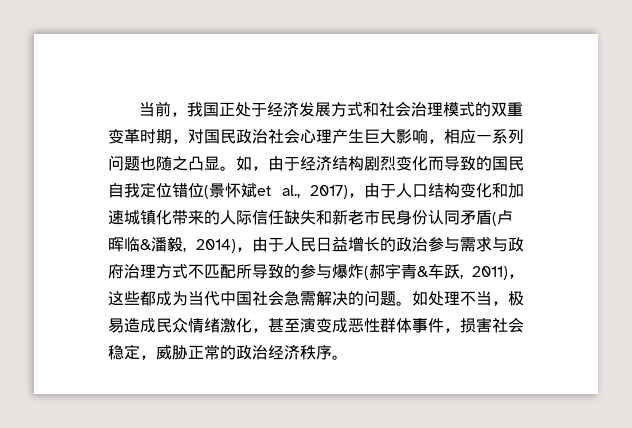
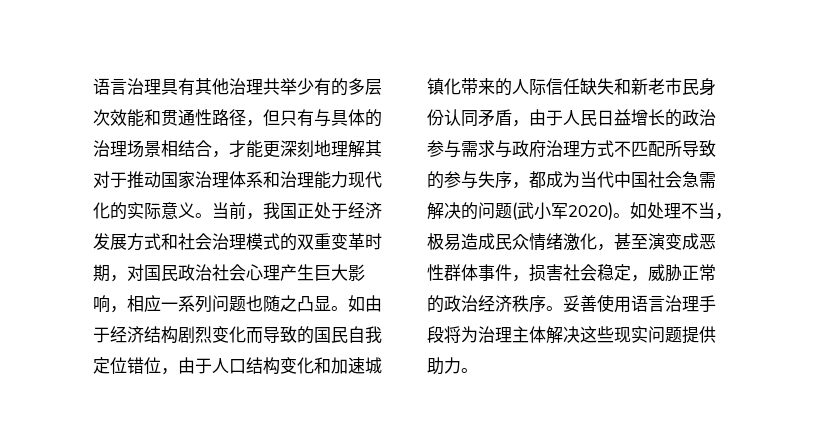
(138, 109) none -> [93,78,382,96] [93,109,382,127] [93,140,382,158] [93,171,382,189] [93,202,212,220] 语言治理具有其他治理共举少有的多层次效能和贯通性路径，但只有与具体的治理场景相结合，才能更深刻地理解其对于推动国家治理体系和治理能力现代化的实际意义。
[252,166,268,171] ， -> (365, 303) none
[204,183,348,199] (景怀斌et al., 2017) -> (161, 365) none
[492,210,513,226] [108,237,236,253] (卢晖临&潘毅, 2014) -> (512, 117) none
[332,263,524,280] [108,291,140,306] 爆炸(郝宇青&车跃, 2011)，这些 -> [478,171,529,189] 失序，
(396, 298) none -> [512,202,613,221] (武小军2020)
(348, 357) none -> [563,294,716,313] [427,326,716,344] [427,357,478,375] 妥善使用语言治理手段将为治理主体解决这些现实问题提供助力。

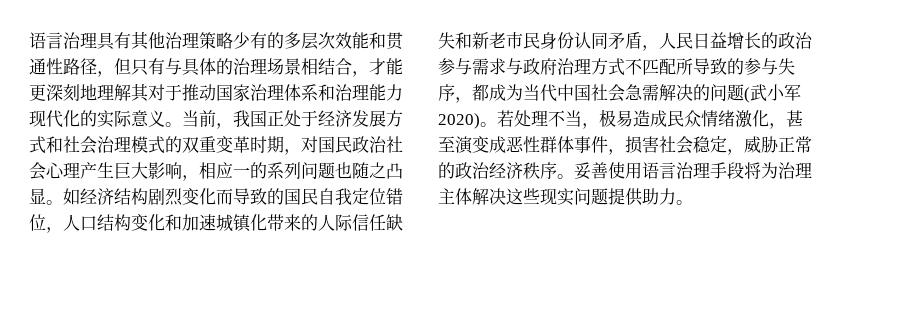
[263,78,297,95] 共举 -> [199,32,233,49] 策略
(178, 306) none -> [250,162,267,179] 的
[365,295,382,312] [93,327,110,343] 由于 -> (80, 196) none
[178,357,212,374] 由于 -> (63, 230) none
[529,109,563,126] 由于 -> (659, 48) none
[630,202,647,219] 如 -> [497,110,514,127] 若

